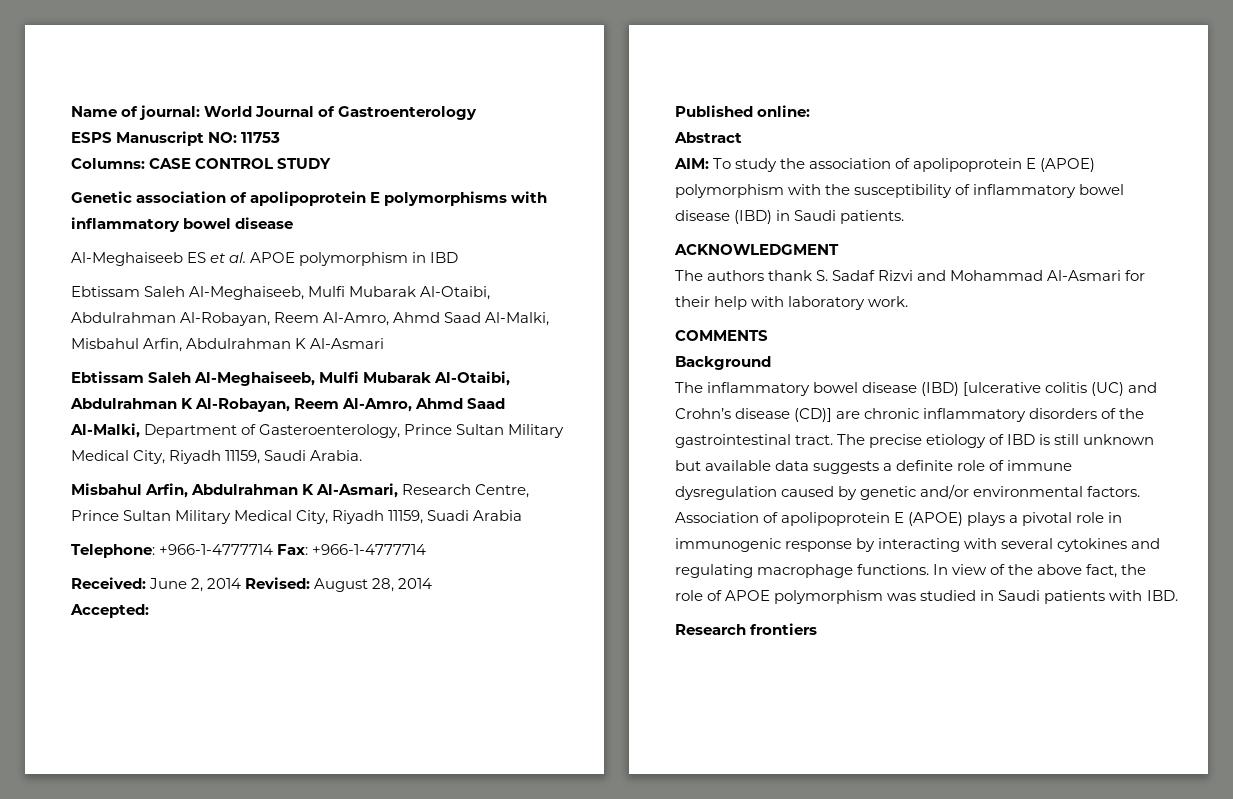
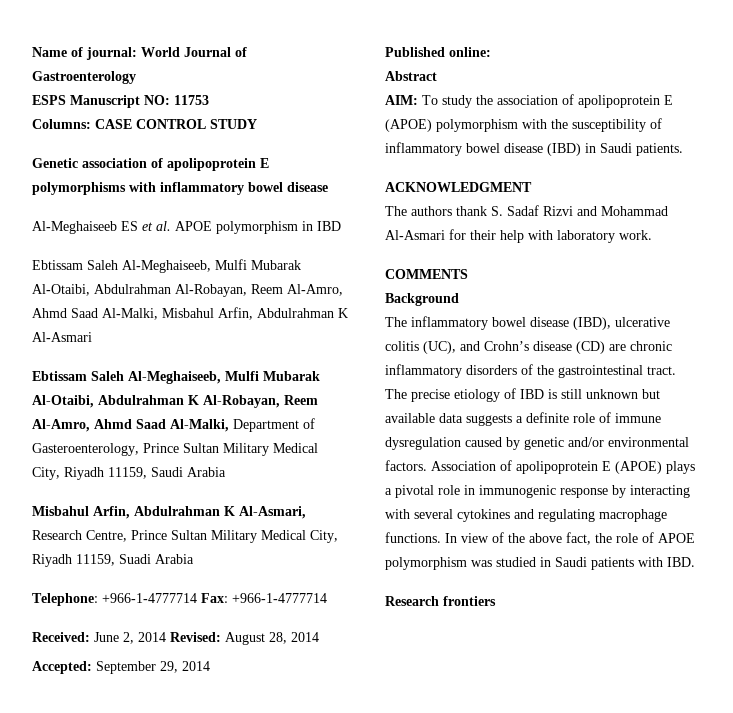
[310,450,363,461] Arabia. -> [187,467,226,477] Arabia
(149, 611) none -> [96,661,210,674] September 29, 2014
[921,382,1125,396] (IBD) [ulcerative colitis (UC) -> [573,317,670,330] [385,341,456,354] (IBD), ulcerative colitis (UC),
[794,408,833,422] (CD)] -> [576,341,605,354] (CD)

